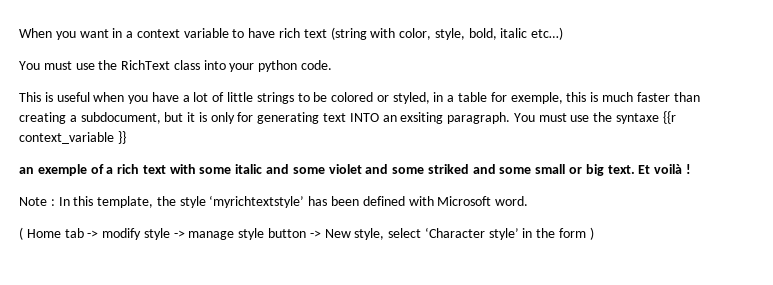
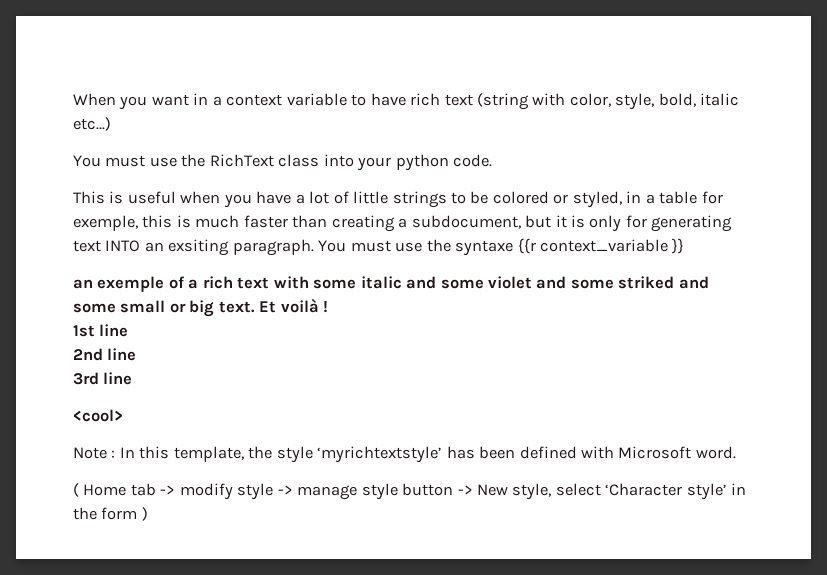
(691, 169) none -> [73,324,129,337] [73,348,137,361] [73,372,133,385] [73,409,123,422] // 1st line // 2nd line // 3rd line // <cool>

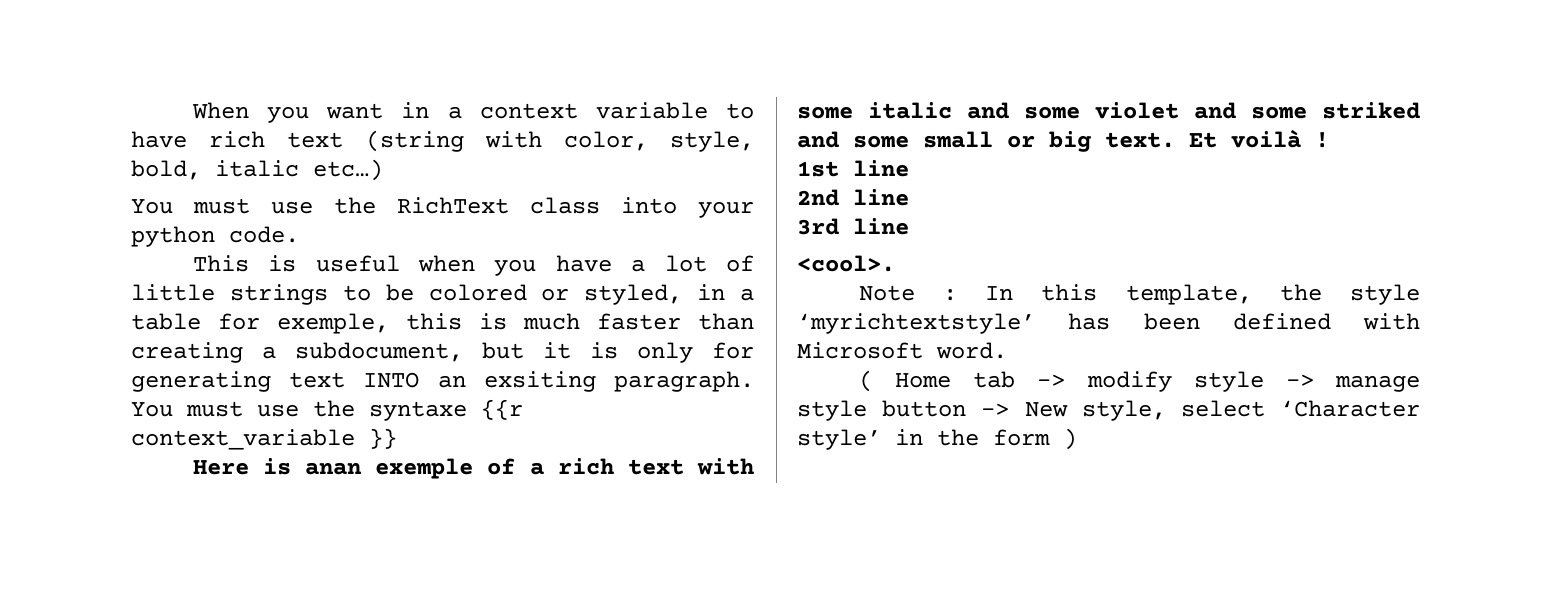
[73,279,93,289] an -> [192,458,363,475] Here is anan
[73,409,123,422] <cool> -> [797,255,895,272] <cool>.

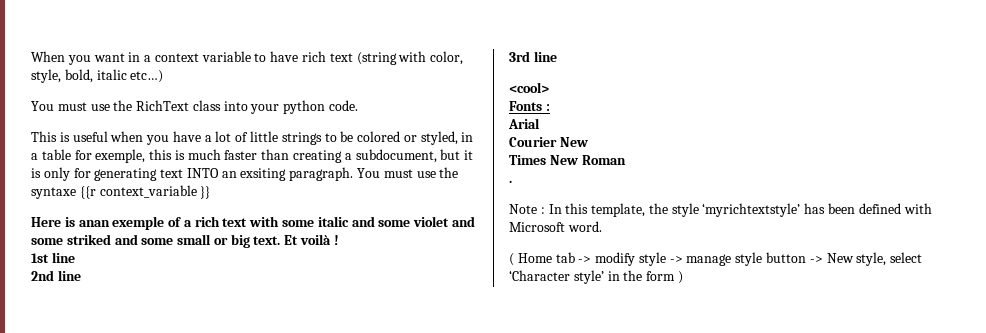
[797,255,895,272] <cool>. -> [509,82,549,93] [509,101,550,111] [508,118,540,129] [509,137,588,147] [509,155,626,165] [509,180,512,183] <cool> // Fonts : // Arial // Courier New // Times New Roman // .

